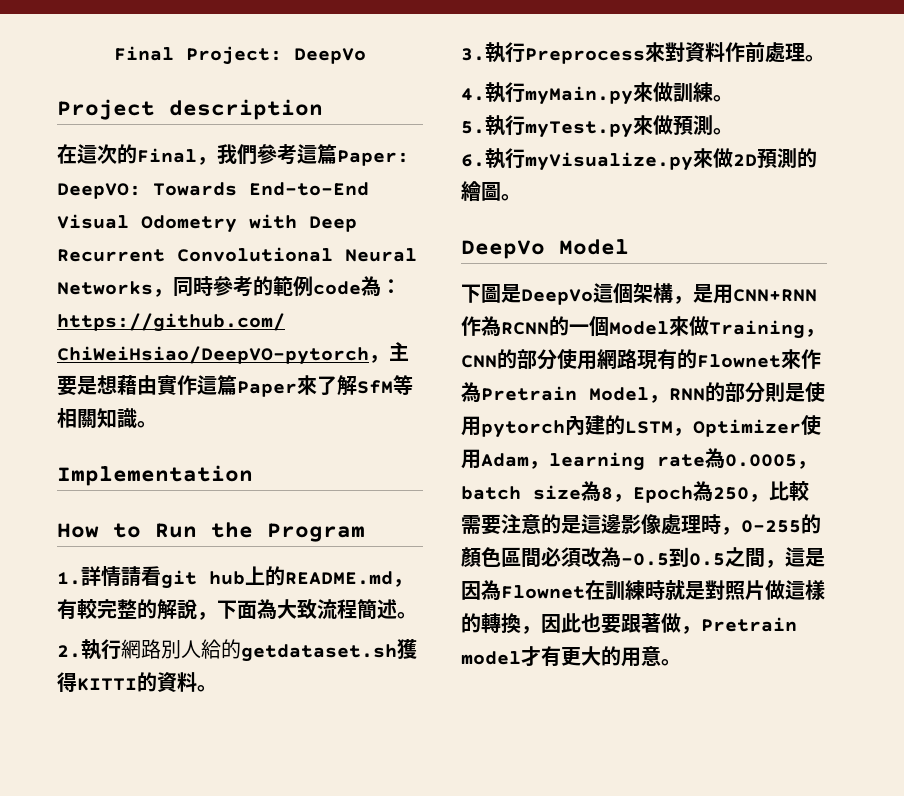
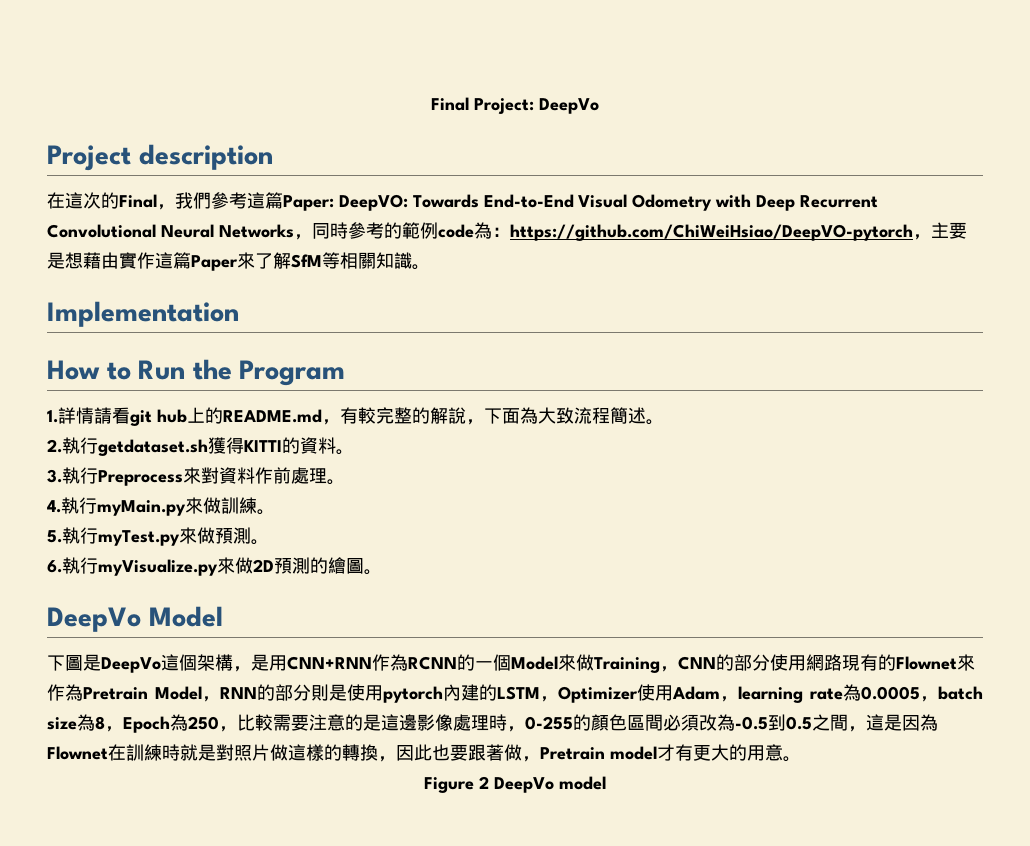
[121,639,241,659] 網路別人給的 -> (98, 445) none
(681, 662) none -> [424,776,606,793] // Figure 2 DeepVo model

